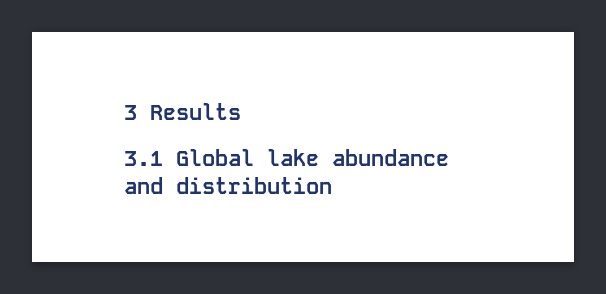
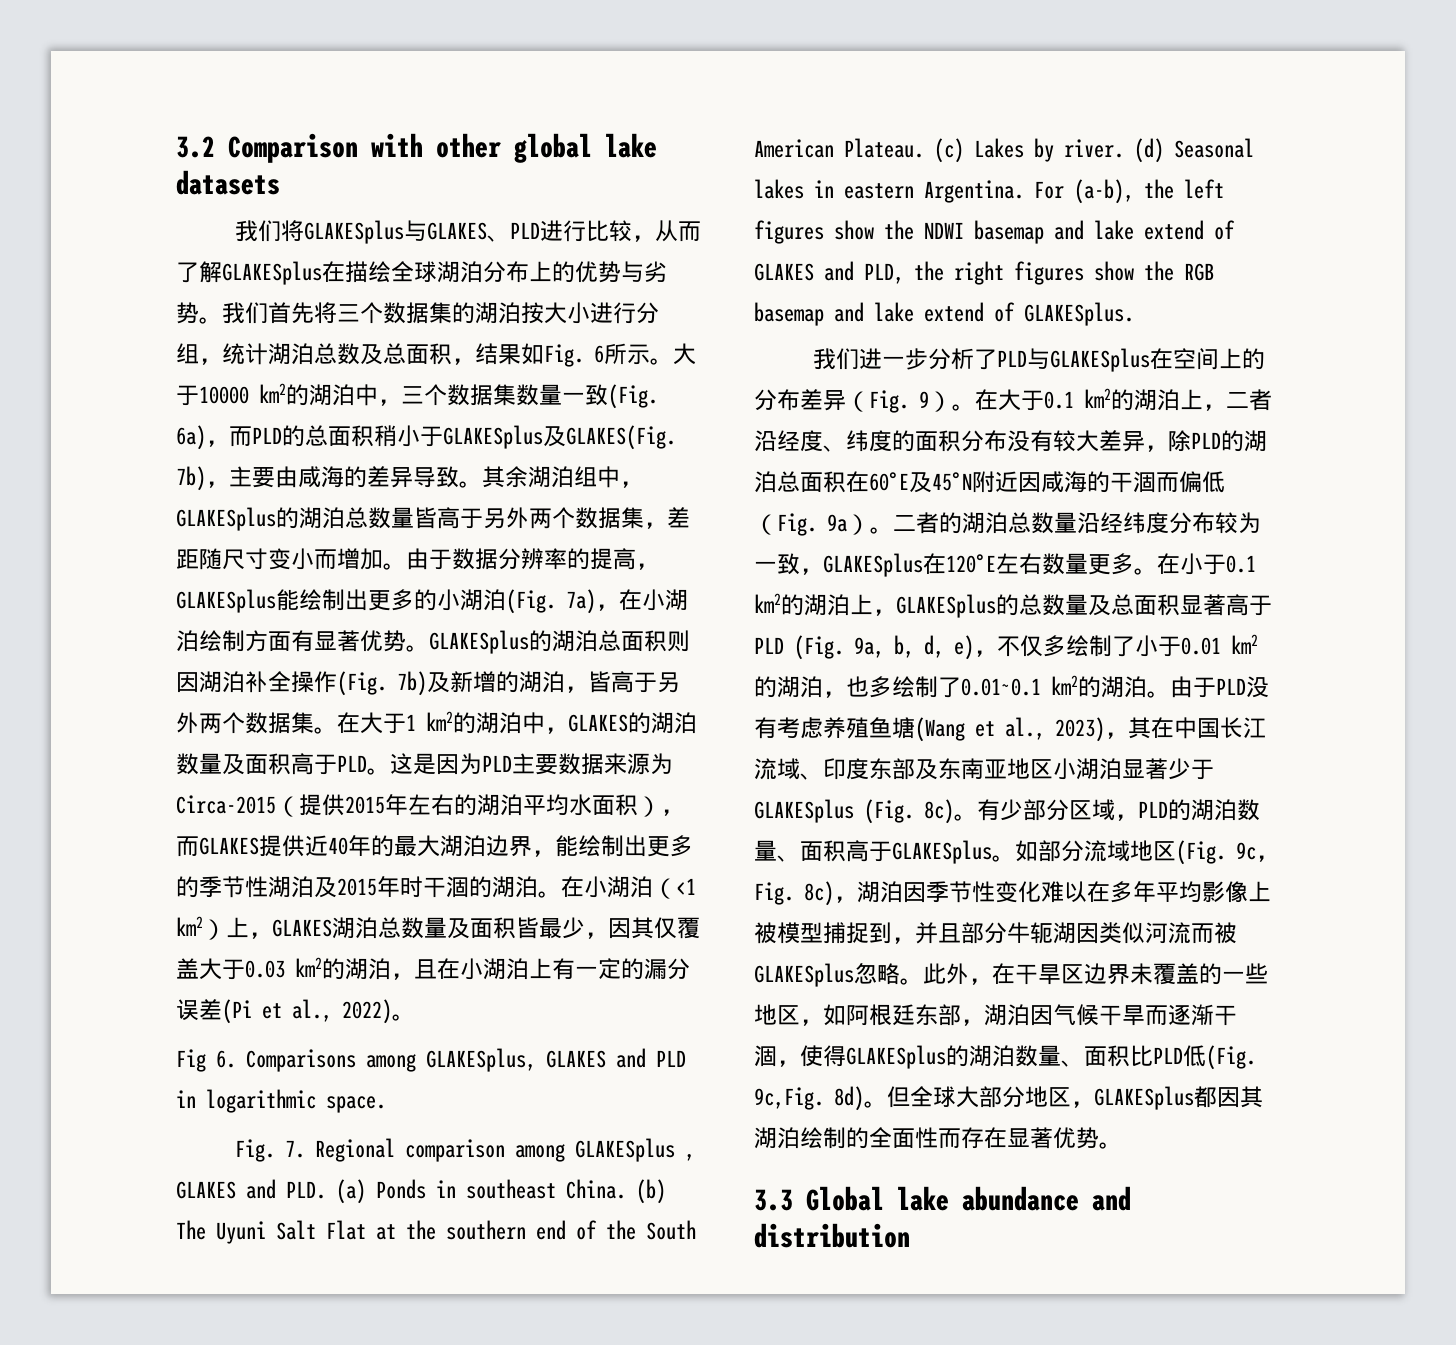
[124,103,241,120] [124,151,163,166] 3 Results // 3.1 -> [176,133,657,163] [176,170,280,195] [234,220,701,244] [176,261,667,285] [176,302,659,324] [176,343,696,367] [176,383,658,409] [176,425,676,450] [176,466,643,491] [176,507,690,531] [176,548,659,570] [176,589,688,614] [176,630,690,654] [176,671,680,696] [176,711,697,734] [176,753,673,775] [176,794,684,817] [176,835,693,857] [176,876,696,899] [176,916,700,940] [176,957,690,980] [176,999,415,1024] [176,1048,686,1072] [176,1089,386,1113] [234,1138,695,1162] [176,1179,666,1204] [176,1220,696,1244] [754,138,1254,163] [754,179,1224,204] [754,220,1235,244] [754,261,1214,285] [754,302,1134,326] [812,348,1265,372] [754,388,1272,413] [754,430,1267,452] [754,471,1225,493] [754,512,1261,536] [754,553,1256,577] [754,593,1272,618] [754,634,1258,660] [754,675,1269,698] [754,717,1266,742] [754,758,1214,780] [754,799,1260,824] [754,840,1279,865] [754,881,1271,906] [754,922,1237,944] [754,963,1268,987] [754,1004,1237,1026] [754,1045,1256,1070] [754,1086,1263,1111] [754,1127,1122,1149] [754,1189,793,1211] 3.2 Comparison with other global lake datasets // 我们将GLAKESplus与GLAKES、PLD进行比较，从而了解GLAKESplus在描绘全球湖泊分布上的优势与劣势。我们首先将三个数据集的湖泊按大小进行分组，统计湖泊总数及总面积，结果如Fig. 6所示。大于10000 km2的湖泊中，三个数据集数量一致(Fig. 6a)，而PLD的总面积稍小于GLAKESplus及GLAKES(Fig. 7b)，主要由咸海的差异导致。其余湖泊组中，GLAKESplus的湖泊总数量皆高于另外两个数据集，差距随尺寸变小而增加。由于数据分辨率的提高，GLAKESplus能绘制出更多的小湖泊(Fig. 7a)，在小湖泊绘制方面有显著优势。GLAKESplus的湖泊总面积则因湖泊补全操作(Fig. 7b)及新增的湖泊，皆高于另外两个数据集。在大于1 km2的湖泊中，GLAKES的湖泊数量及面积高于PLD。这是因为PLD主要数据来源为Circa-2015（提供2015年左右的湖泊平均水面积），而GLAKES提供近40年的最大湖泊边界，能绘制出更多的季节性湖泊及2015年时干涸的湖泊。在小湖泊（<1 km2）上，GLAKES湖泊总数量及面积皆最少，因其仅覆盖大于0.03 km2的湖泊，且在小湖泊上有一定的漏分误差(Pi et al., 2022)。 // Fig 6. Comparisons among GLAKESplus, GLAKES and PLD in logarithmic space. // Fig. 7. Regional comparison among GLAKESplus , GLAKES and PLD. (a) Ponds in southeast China. (b) The Uyuni Salt Flat at the southern end of the South American Plateau. (c) Lakes by river. (d) Seasonal lakes in eastern Argentina. For (a-b), the left figures show the NDWI basemap and lake extend of GLAKES and PLD, the right figures show the RGB basemap and lake extend of GLAKESplus. // 我们进一步分析了PLD与GLAKESplus在空间上的分布差异（Fig. 9）。在大于0.1 km2的湖泊上，二者沿经度、纬度的面积分布没有较大差异，除PLD的湖泊总面积在60°E及45°N附近因咸海的干涸而偏低（Fig. 9a）。二者的湖泊总数量沿经纬度分布较为一致，GLAKESplus在120°E左右数量更多。在小于0.1 km2的湖泊上，GLAKESplus的总数量及总面积显著高于PLD (Fig. 9a, b, d, e)，不仅多绘制了小于0.01 km2的湖泊，也多绘制了0.01~0.1 km2的湖泊。由于PLD没有考虑养殖鱼塘(Wang et al., 2023)，其在中国长江流域、印度东部及东南亚地区小湖泊显著少于GLAKESplus (Fig. 8c)。有少部分区域，PLD的湖泊数量、面积高于GLAKESplus。如部分流域地区(Fig. 9c，Fig. 8c)，湖泊因季节性变化难以在多年平均影像上被模型捕捉到，并且部分牛轭湖因类似河流而被GLAKESplus忽略。此外，在干旱区边界未覆盖的一些地区，如阿根廷东部，湖泊因气候干旱而逐渐干涸，使得GLAKESplus的湖泊数量、面积比PLD低(Fig. 9c,Fig. 8d)。但全球大部分地区，GLAKESplus都因其湖泊绘制的全面性而存在显著优势。 // 3.3

